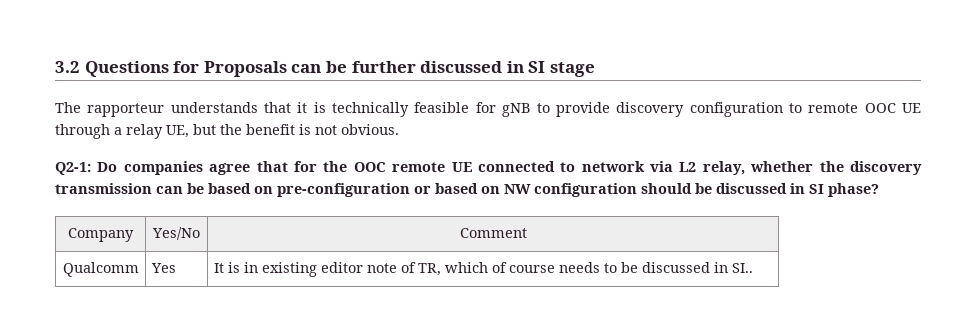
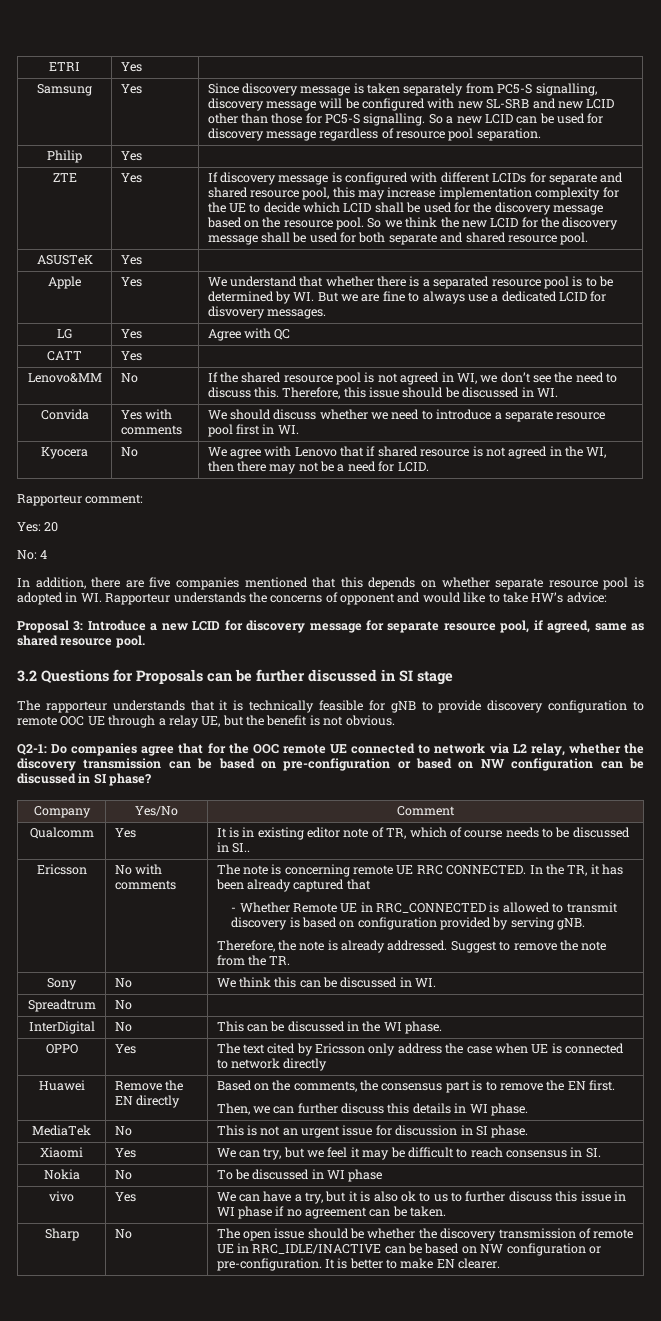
(55, 67) none -> [49,62,80,71] [120,62,142,72] [37,84,92,96] [120,84,142,94] [207,83,597,96] [207,98,615,111] [207,113,604,126] [207,128,541,141] [47,150,82,163] [120,151,142,161] [52,173,77,182] [120,173,142,183] [207,172,624,185] [207,187,619,200] [207,202,604,215] [206,217,619,230] [207,232,589,245] [36,255,93,265] [120,255,142,265] [48,276,81,289] [120,277,142,287] [207,276,614,289] [207,291,607,304] [207,306,326,319] [57,329,72,339] [120,329,142,339] [207,328,291,341] [47,351,82,361] [120,351,142,361] [27,373,102,383] [120,373,138,383] [207,372,618,385] [207,387,558,399] [40,409,89,420] [120,409,172,420] [120,425,182,435] [207,409,606,422] [207,424,299,437] [41,447,88,459] [120,447,138,457] [207,446,607,459] [207,461,429,474] [17,494,144,506] [17,522,59,532] [17,550,48,560] [17,577,645,590] [17,592,607,605] [17,620,644,633] [17,635,145,648] ETRI | Yes | // Samsung | Yes | Since discovery message is taken separately from PC5-S signalling, discovery message will be configured with new SL-SRB and new LCID other than those for PC5-S signalling. So a new LCID can be used for discovery message regardless of resource pool separation. // Philip | Yes | // ZTE | Yes | If discovery message is configured with different LCIDs for separate and shared resource pool, this may increase implementation complexity for the UE to decide which LCID shall be used for the discovery message based on the resource pool. So we think the new LCID for the discovery message shall be used for both separate and shared resource pool. // ASUSTeK | Yes | // Apple | Yes | We understand that whether there is a separated resource pool is to be determined by WI. But we are fine to always use a dedicated LCID for disvovery messages. // LG | Yes | Agree with QC // CATT | Yes | // Lenovo&MM | No | If the shared resource pool is not agreed in WI, we don’t see the need to discuss this. Therefore, this issue should be discussed in WI. // Convida | Yes with comments | We should discuss whether we need to introduce a separate resource pool first in WI. // Kyocera | No | We agree with Lenovo that if shared resource is not agreed in the WI, then there may not be a need for LCID. // Rapporteur comment: // Yes: 20 // No: 4 // In addition, there are five companies mentioned that this depends on whether separate resource pool is adopted in WI. Rapporteur understands the concerns of opponent and would like to take HW’s advice: // Proposal 3: Introduce a new LCID for discovery message for separate resource pool, if agreed, same as shared resource pool. //
[641,183,692,194] should -> [600,761,623,769] can
(753, 268) none -> [36,864,87,875] [114,864,162,875] [114,880,176,890] [216,864,624,877] [215,879,371,892] [231,902,618,913] [231,917,586,930] [216,940,607,953] [216,955,291,966] [47,978,77,990] [114,978,132,988] [216,977,437,988] [27,999,96,1012] [114,1000,132,1010] [28,1021,95,1034] [114,1022,132,1032] [216,1021,443,1034] [45,1044,78,1054] [114,1044,136,1054] [216,1043,625,1056] [216,1058,328,1071] [38,1080,85,1091] [114,1080,183,1091] [114,1095,180,1108] [216,1080,616,1093] [216,1103,528,1116] [32,1125,91,1136] [114,1126,132,1136] [216,1125,529,1138] [40,1147,83,1158] [114,1148,136,1158] [216,1147,601,1160] [43,1169,80,1180] [114,1170,132,1180] [216,1169,383,1182] [49,1191,74,1202] [114,1192,136,1202] [216,1191,626,1204] [216,1206,447,1219] [44,1228,79,1241] [114,1229,132,1239] [216,1228,634,1241] [216,1243,601,1256] [216,1258,501,1271] // Ericsson | No with comments | The note is concerning remote UE RRC CONNECTED. In the TR, it has been already captured that // - Whether Remote UE in RRC_CONNECTED is allowed to transmit discovery is based on configuration provided by serving gNB. // Therefore, the note is already addressed. Suggest to remove the note from the TR. // Sony | No | We think this can be discussed in WI. // Spreadtrum | No | // InterDigital | No | This can be discussed in the WI phase. // OPPO | Yes | The text cited by Ericsson only address the case when UE is connected to network directly // Huawei | Remove the EN directly | Based on the comments, the consensus part is to remove the EN first. // Then, we can further discuss this details in WI phase. // MediaTek | No | This is not an urgent issue for discussion in SI phase. // Xiaomi | Yes | We can try, but we feel it may be difficult to reach consensus in SI. // Nokia | No | To be discussed in WI phase // vivo | Yes | We can have a try, but it is also ok to us to further discuss this issue in WI phase if no agreement can be taken. // Sharp | No | The open issue should be whether the discovery transmission of remote UE in RRC_IDLE/INACTIVE can be based on NW configuration or pre-configuration. It is better to make EN clearer.

